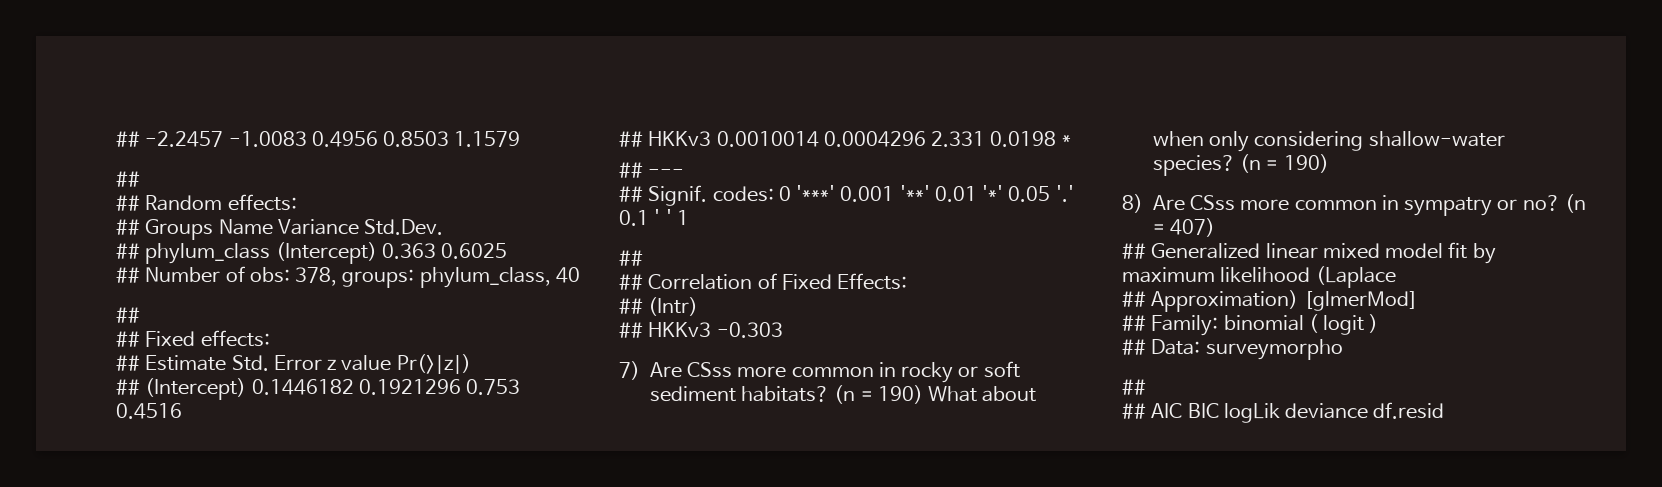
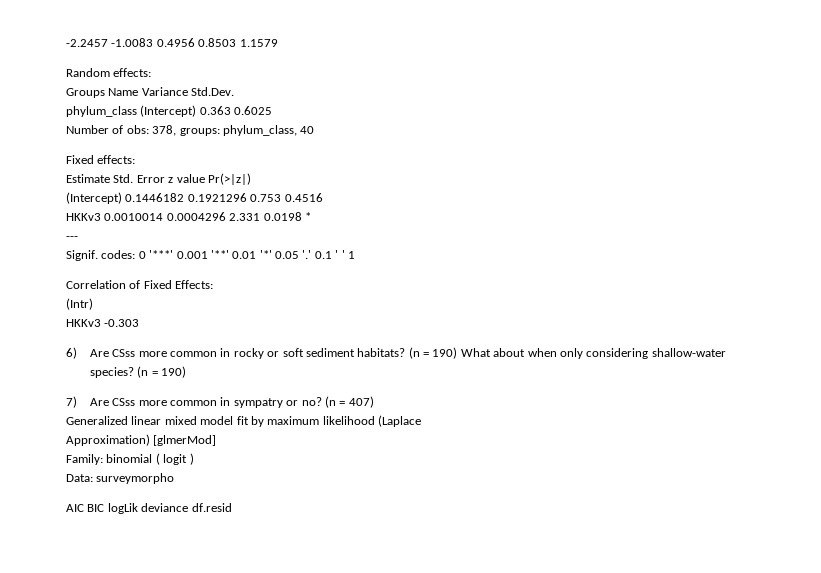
[116,131,140,147] ## -> (66, 43) none
[116,171,140,187] [116,195,140,211] ## // ## -> (278, 43) none
[116,219,140,235] ## -> (152, 72) none
[116,243,140,259] ## -> (235, 91) none
[116,267,140,283] ## -> (273, 110) none
[116,307,140,323] [116,331,140,347] ## // ## -> (315, 130) none
[116,355,140,371] ## -> (136, 159) none
[116,379,140,395] ## -> (251, 179) none
[619,131,643,147] ## -> (323, 197) none
[619,162,643,178] ## -> (311, 216) none
[619,186,643,202] ## -> (78, 238) none
[619,250,643,266] [619,274,643,290] ## // ## -> (355, 255) none
[619,298,643,314] ## -> (214, 284) none
[619,322,643,338] ## -> (93, 304) none
[619,361,640,380] 7) -> [66,347,77,359] 6)
[1122,194,1143,213] 8) -> [66,396,77,408] 7)
[1122,243,1146,259] ## -> (374, 402) none
[1122,291,1146,307] ## -> (421, 421) none
[1122,315,1146,331] ## -> (217, 440) none
[1122,339,1146,355] ## -> (194, 459) none
[1122,379,1146,395] [1122,403,1146,419] ## // ## -> (175, 478) none

